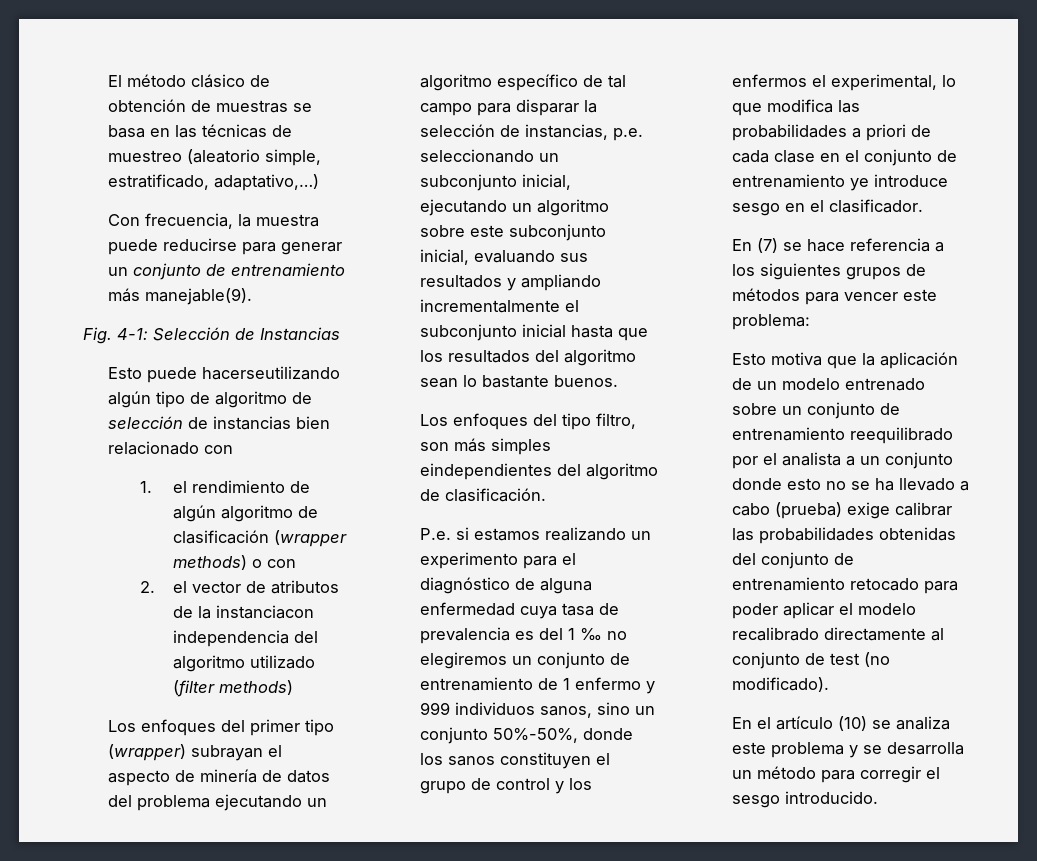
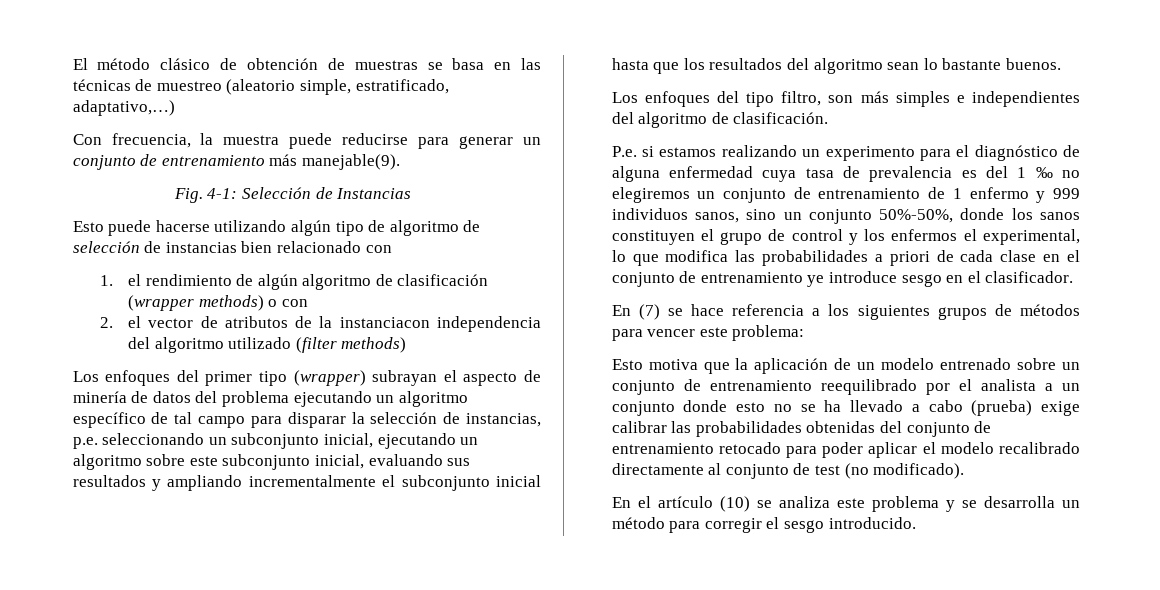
[202,366,341,380] hacerseutilizando -> [155,220,287,232] hacerse utilizando
[420,463,553,480] eindependientes -> [956,91,1080,107] e independientes

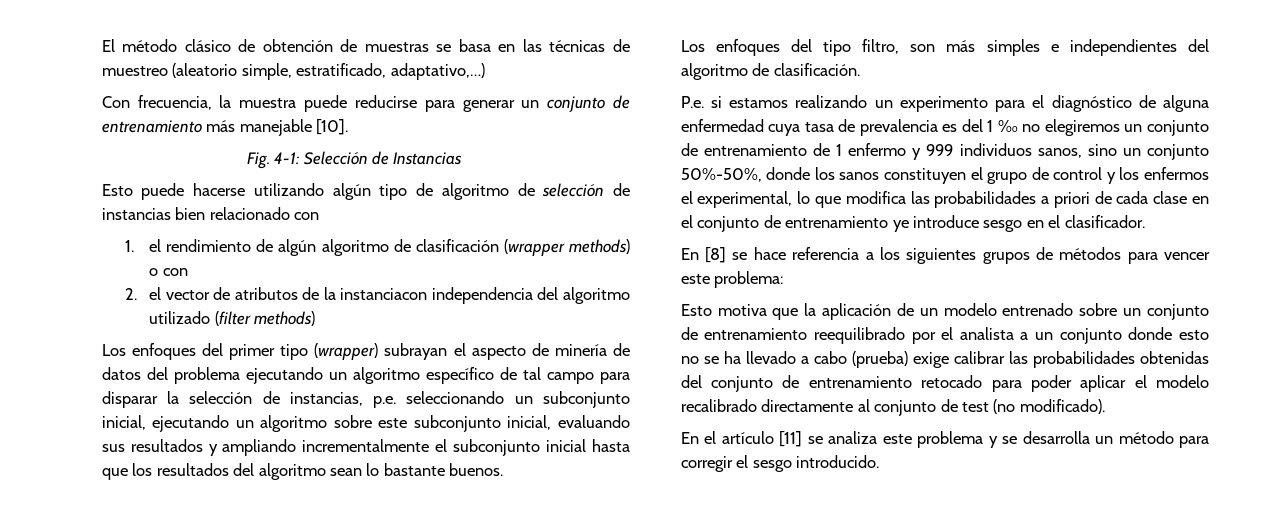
[302,154,401,170] manejable(9). -> [239,119,349,136] manejable [10].
[638,304,660,320] (7) -> [705,247,727,263] [8]
[719,496,750,512] (10) -> [779,431,803,447] [11]

